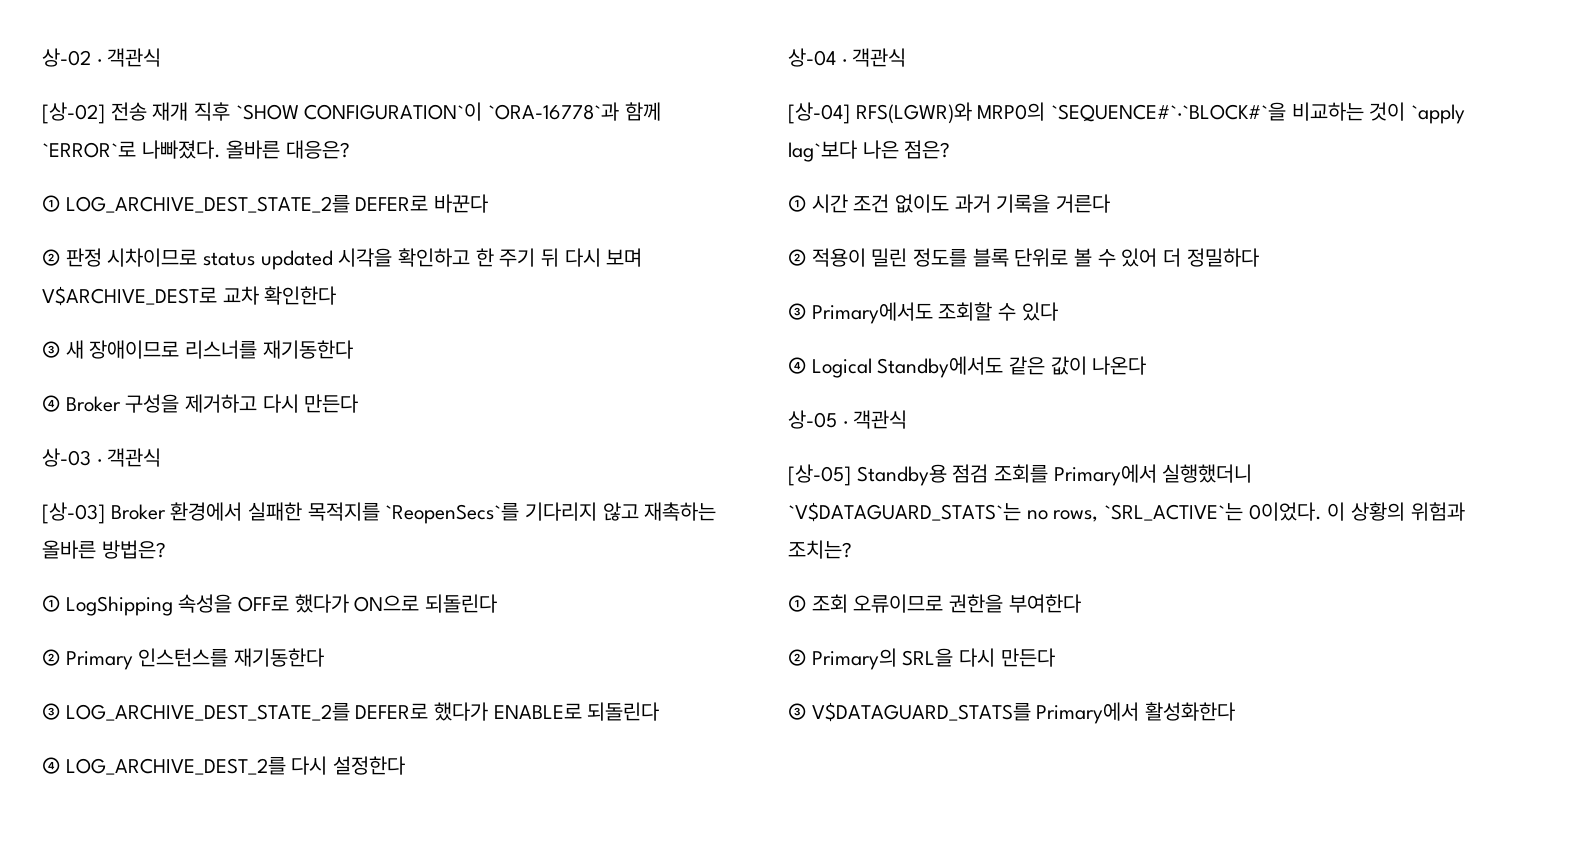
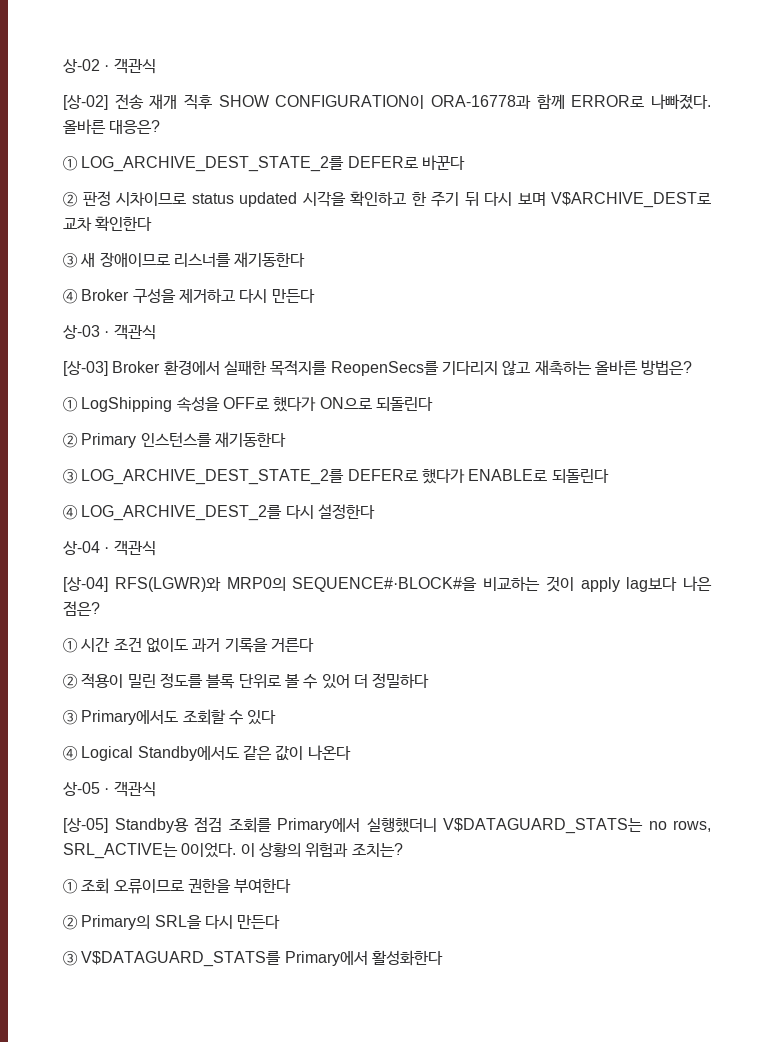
[235,102,661,121] [42,141,136,158] `SHOW CONFIGURATION`이 `ORA-16778`과 함께 `ERROR`로 -> [218,94,645,109] SHOW CONFIGURATION이 ORA-16778과 함께 ERROR로
[385,502,520,524] `ReopenSecs`를 -> [330,361,439,376] ReopenSecs를
[1051,102,1287,122] `SEQUENCE#`·`BLOCK#`을 -> [292,577,478,592] SEQUENCE#·BLOCK#을
[1411,104,1466,124] [788,140,857,162] `apply lag`보다 -> [580,577,678,592] apply lag보다
[788,502,1021,522] `V$DATAGUARD_STATS`는 -> [443,818,643,834] V$DATAGUARD_STATS는
[1104,503,1244,521] `SRL_ACTIVE`는 -> [63,843,178,859] SRL_ACTIVE는

